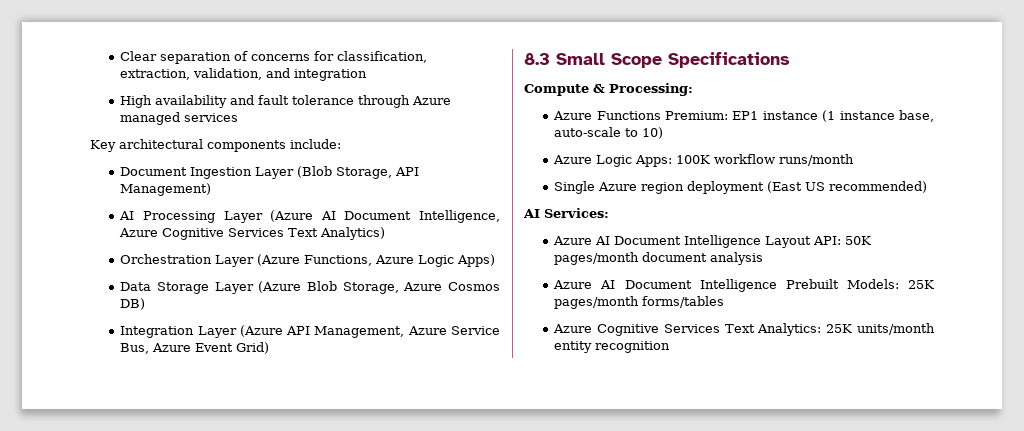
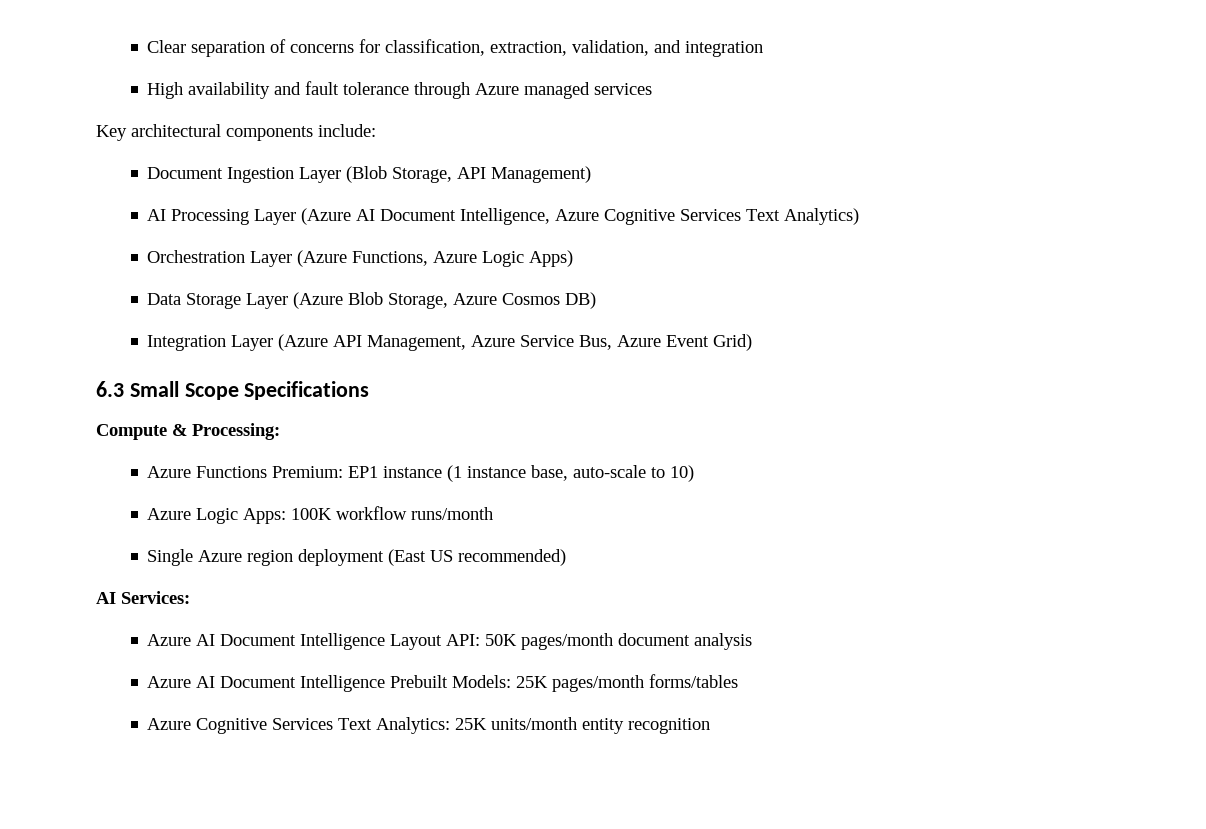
[524,53,550,65] 8.3 -> [96,381,124,397] 6.3

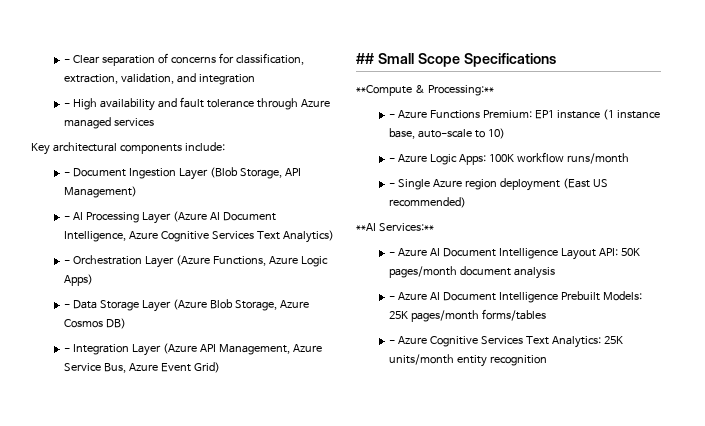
(147, 46) none -> [64,59,71,63] -
(764, 49) none -> [64,103,71,107] -
(376, 130) none -> [64,172,71,176] -
(592, 174) none -> [64,216,71,220] -
(860, 216) none -> [64,260,71,264] -
(574, 258) none -> [64,304,71,308] -
(597, 300) none -> [64,348,71,352] -
[96,381,124,397] 6.3 -> [356,53,374,64] ##
[96,423,280,440] Compute & Processing: // -> [356,85,494,96] [389,114,396,118] **Compute & Processing:** // -
(695, 473) none -> [389,158,396,162] -
(494, 513) none -> [389,183,396,187] -
[96,591,190,604] AI Services: // -> [356,223,434,232] [389,252,396,256] **AI Services:** // -
(753, 641) none -> [389,296,396,300] -
(739, 681) none -> [389,340,396,344] -

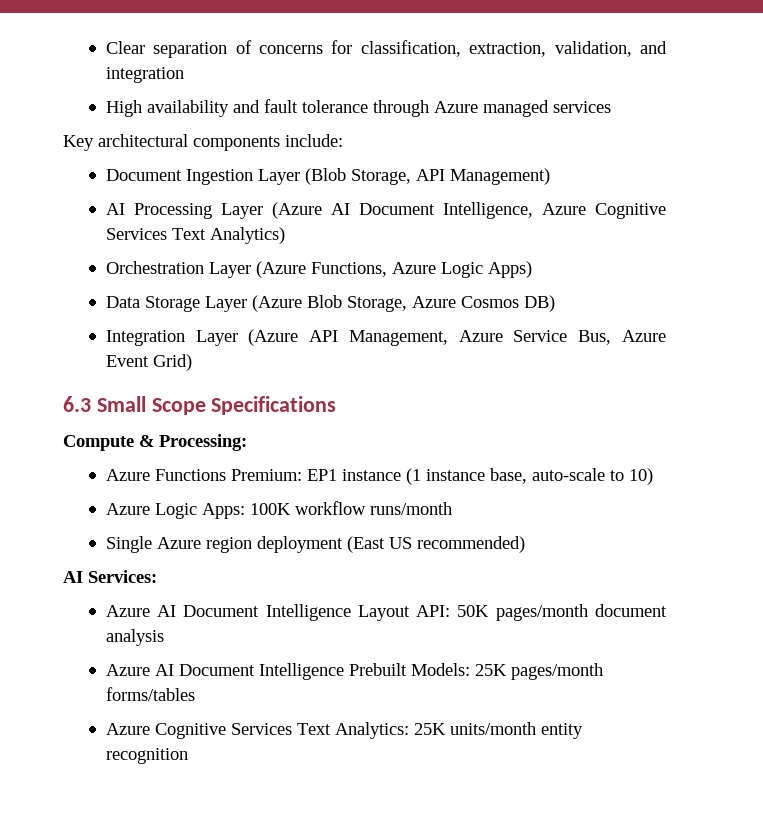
[64,59,71,63] - -> (105, 47) none
[64,103,71,107] - -> (184, 75) none
[64,172,71,176] - -> (343, 140) none
[64,216,71,220] - -> (550, 176) none
[64,260,71,264] - -> (285, 235) none
[64,304,71,308] - -> (532, 269) none
[64,348,71,352] - -> (555, 303) none
[356,53,374,64] ## -> [63,396,91,412] 6.3
[356,85,494,96] [389,114,396,118] **Compute & Processing:** // - -> [63,434,247,451] Compute & Processing: //
[389,158,396,162] - -> (653, 476) none
[389,183,396,187] - -> (452, 508) none
[356,223,434,232] [389,252,396,256] **AI Services:** // - -> [63,570,157,583] AI Services: //
[389,296,396,300] - -> (164, 637) none
[389,340,396,344] - -> (195, 694) none

